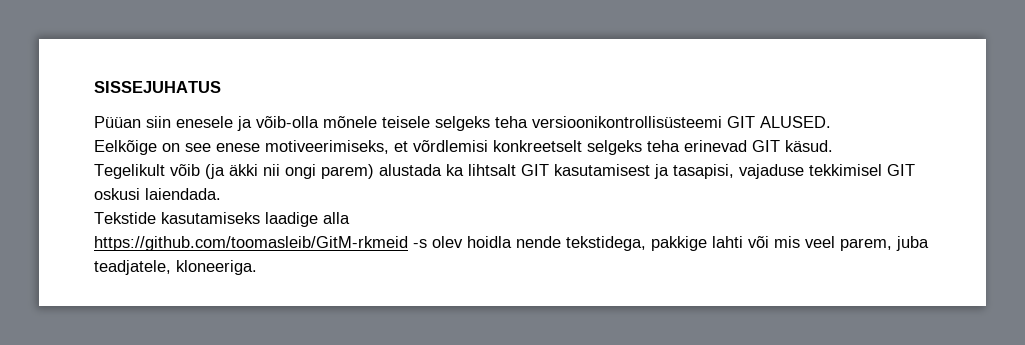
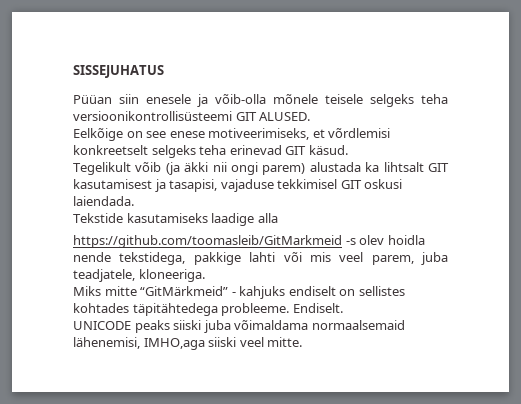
[94,236,408,251] https://github.com/toomasleib/GitM-rkmeid -> [73,235,342,248] https://github.com/toomasleib/GitMarkmeid
(257, 267) none -> [73,286,405,299] [73,303,343,316] [73,320,405,333] [73,337,303,350] // Miks mitte “GitMärkmeid” - kahjuks endiselt on sellistes kohtades täpitähtedega probleeme. Endiselt. // UNICODE peaks siiski juba võimaldama normaalsemaid lähenemisi, IMHO,aga siiski veel mitte.

